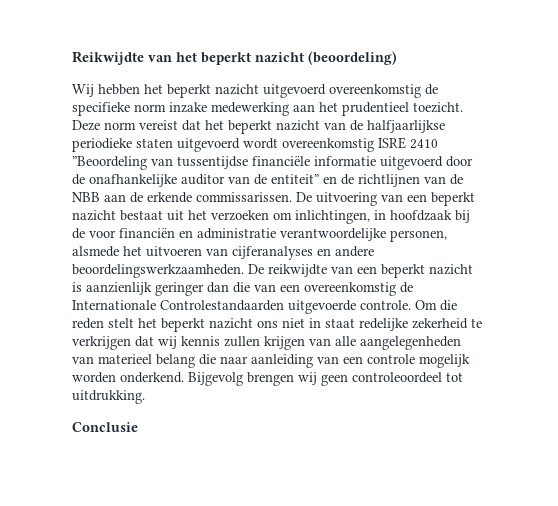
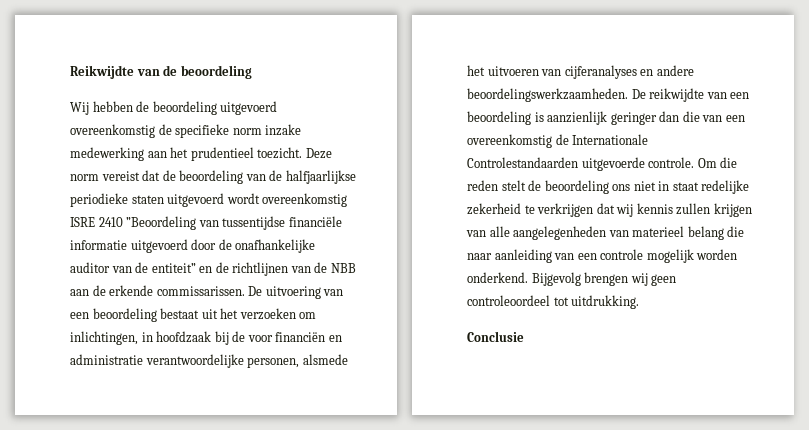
[176,51,397,65] het beperkt nazicht (beoordeling) -> [163,65,252,79] de beoordeling
[144,84,259,98] het beperkt nazicht -> [136,101,217,115] de beoordeling
[205,120,320,134] het beperkt nazicht -> [162,170,244,184] de beoordeling
[431,192,475,206] [72,210,116,221] beperkt nazicht -> [92,308,157,322] beoordeling
[381,264,473,278] beperkt nazicht -> [467,111,531,125] beoordeling
[138,318,253,332] het beperkt nazicht -> [528,180,609,194] de beoordeling

